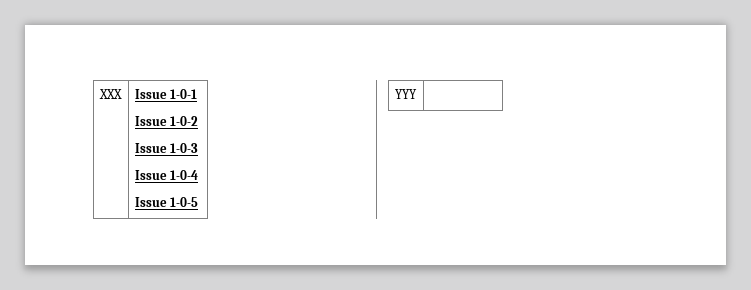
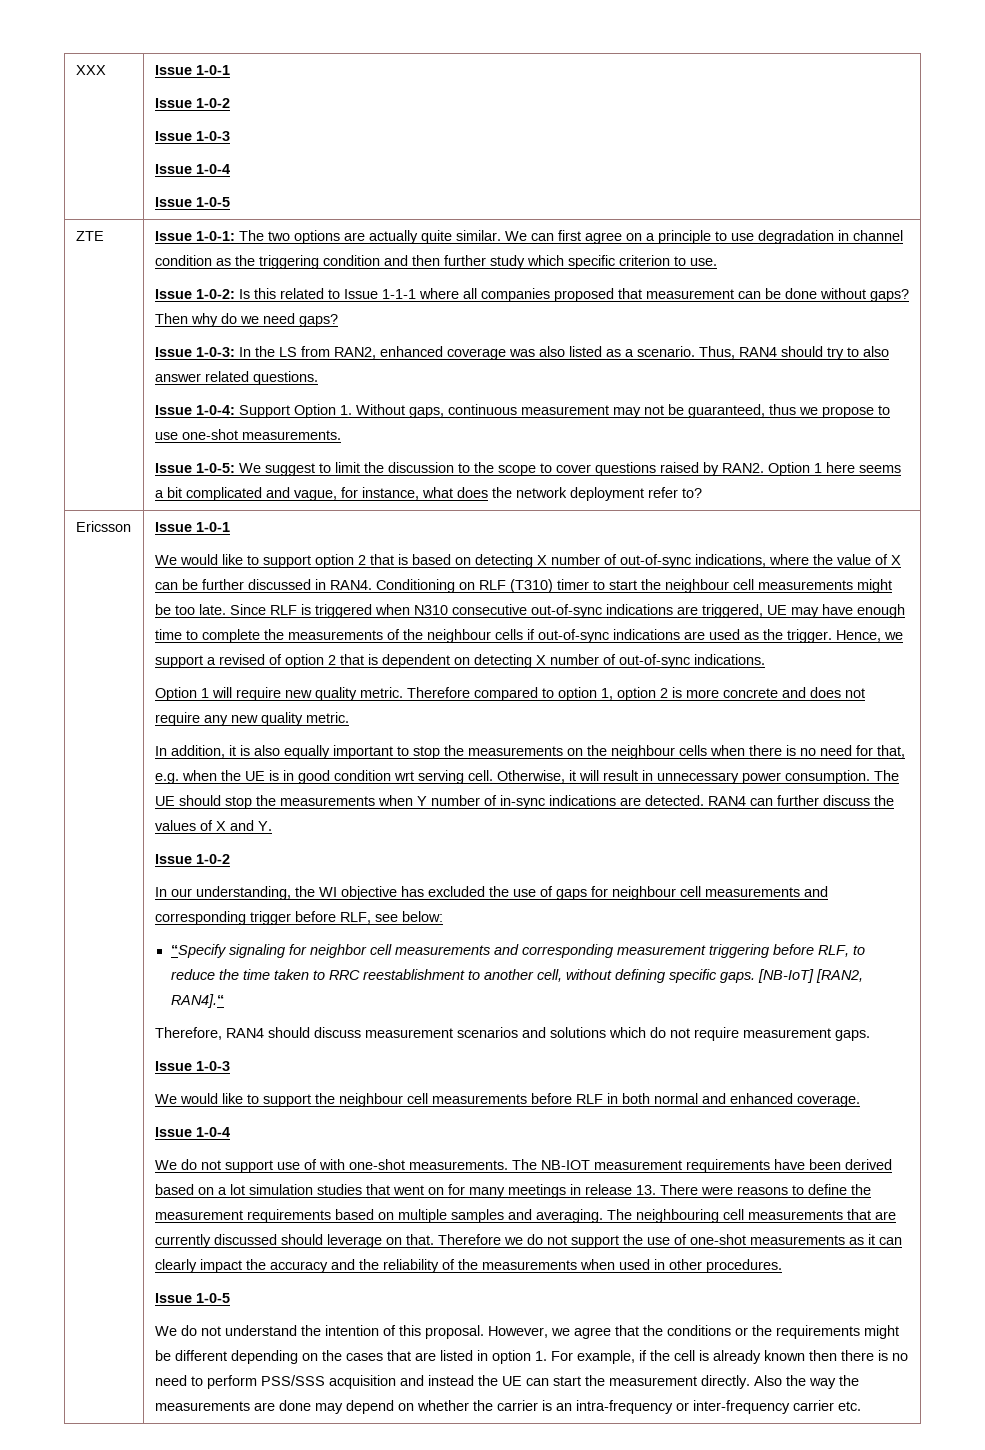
[394,89,417,99] YYY | -> [75,231,104,241] [154,230,903,244] [154,255,717,269] [154,288,909,302] [154,313,338,327] [154,346,889,360] [154,371,318,385] [154,404,890,418] [154,429,341,440] [154,462,901,476] [154,487,702,501] [75,521,131,532] [154,522,230,532] [154,554,901,568] [154,579,892,593] [154,604,905,618] [154,629,903,643] [154,654,765,668] [154,687,865,701] [154,712,349,726] [154,745,905,759] [154,770,899,784] [154,795,894,809] [154,820,272,831] [154,854,230,864] [154,886,828,900] [154,911,443,925] [170,944,865,958] [170,969,863,983] [170,994,224,1008] [154,1027,870,1041] [154,1061,230,1071] [154,1093,860,1107] [154,1127,230,1137] [154,1159,892,1173] [154,1184,871,1198] [154,1209,896,1223] [154,1234,902,1248] [154,1259,782,1273] [154,1293,230,1303] [154,1325,899,1339] [154,1350,908,1364] [154,1375,859,1389] [154,1400,861,1414] ZTE | Issue 1-0-1: The two options are actually quite similar. We can first agree on a principle to use degradation in channel condition as the triggering condition and then further study which specific criterion to use. // Issue 1-0-2: Is this related to Issue 1-1-1 where all companies proposed that measurement can be done without gaps? Then why do we need gaps? // Issue 1-0-3: In the LS from RAN2, enhanced coverage was also listed as a scenario. Thus, RAN4 should try to also answer related questions. // Issue 1-0-4: Support Option 1. Without gaps, continuous measurement may not be guaranteed, thus we propose to use one-shot measurements. // Issue 1-0-5: We suggest to limit the discussion to the scope to cover questions raised by RAN2. Option 1 here seems a bit complicated and vague, for instance, what does the network deployment refer to? // Ericsson | Issue 1-0-1 // We would like to support option 2 that is based on detecting X number of out-of-sync indications, where the value of X can be further discussed in RAN4. Conditioning on RLF (T310) timer to start the neighbour cell measurements might be too late. Since RLF is triggered when N310 consecutive out-of-sync indications are triggered, UE may have enough time to complete the measurements of the neighbour cells if out-of-sync indications are used as the trigger. Hence, we support a revised of option 2 that is dependent on detecting X number of out-of-sync indications. // Option 1 will require new quality metric. Therefore compared to option 1, option 2 is more concrete and does not require any new quality metric. // In addition, it is also equally important to stop the measurements on the neighbour cells when there is no need for that, e.g. when the UE is in good condition wrt serving cell. Otherwise, it will result in unnecessary power consumption. The UE should stop the measurements when Y number of in-sync indications are detected. RAN4 can further discuss the values of X and Y. // Issue 1-0-2 // In our understanding, the WI objective has excluded the use of gaps for neighbour cell measurements and corresponding trigger before RLF, see below: // “Specify signaling for neighbor cell measurements and corresponding measurement triggering before RLF, to reduce the time taken to RRC reestablishment to another cell, without defining specific gaps. [NB-IoT] [RAN2, RAN4].“ // Therefore, RAN4 should discuss measurement scenarios and solutions which do not require measurement gaps. // Issue 1-0-3 // We would like to support the neighbour cell measurements before RLF in both normal and enhanced coverage. // Issue 1-0-4 // We do not support use of with one-shot measurements. The NB-IOT measurement requirements have been derived based on a lot simulation studies that went on for many meetings in release 13. There were reasons to define the measurement requirements based on multiple samples and averaging. The neighbouring cell measurements that are currently discussed should leverage on that. Therefore we do not support the use of one-shot measurements as it can clearly impact the accuracy and the reliability of the measurements when used in other procedures. // Issue 1-0-5 // We do not understand the intention of this proposal. However, we agree that the conditions or the requirements might be different depending on the cases that are listed in option 1. For example, if the cell is already known then there is no need to perform PSS/SSS acquisition and instead the UE can start the measurement directly. Also the way the measurements are done may depend on whether the carrier is an intra-frequency or inter-frequency carrier etc.

